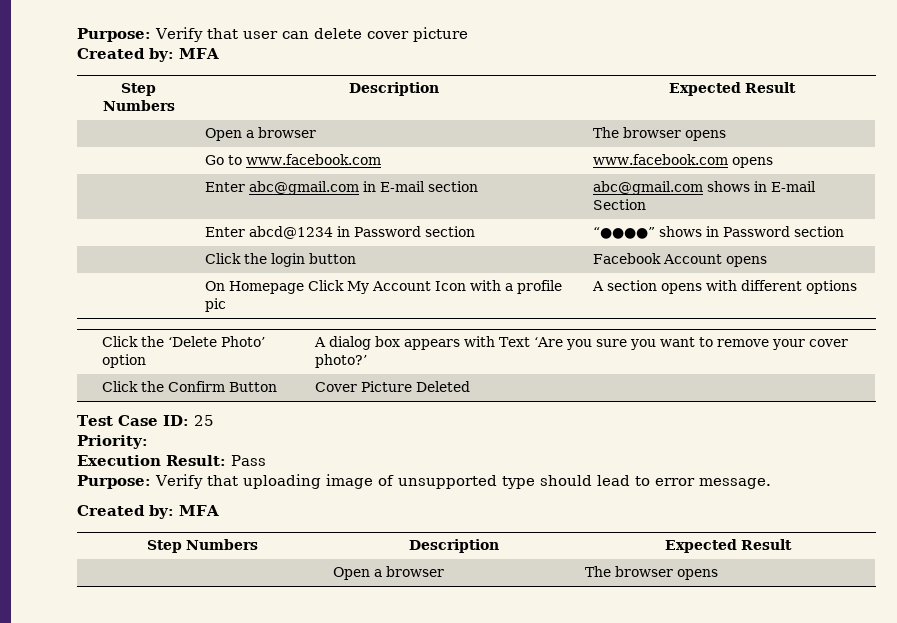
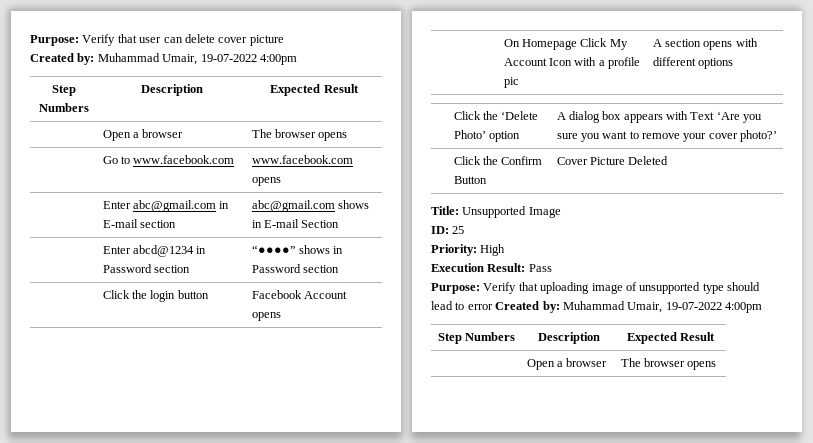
[179,48,219,59] MFA -> [97,53,297,65] Muhammad Umair, 19-07-2022 4:00pm
[77,415,158,426] Test Case -> [431,206,561,218] Title: Unsupported Image //
(148, 442) none -> [480,244,506,256] High
[698,478,771,489] [77,505,219,519] message. // Created by: MFA -> [495,301,762,313] Created by: Muhammad Umair, 19-07-2022 4:00pm

